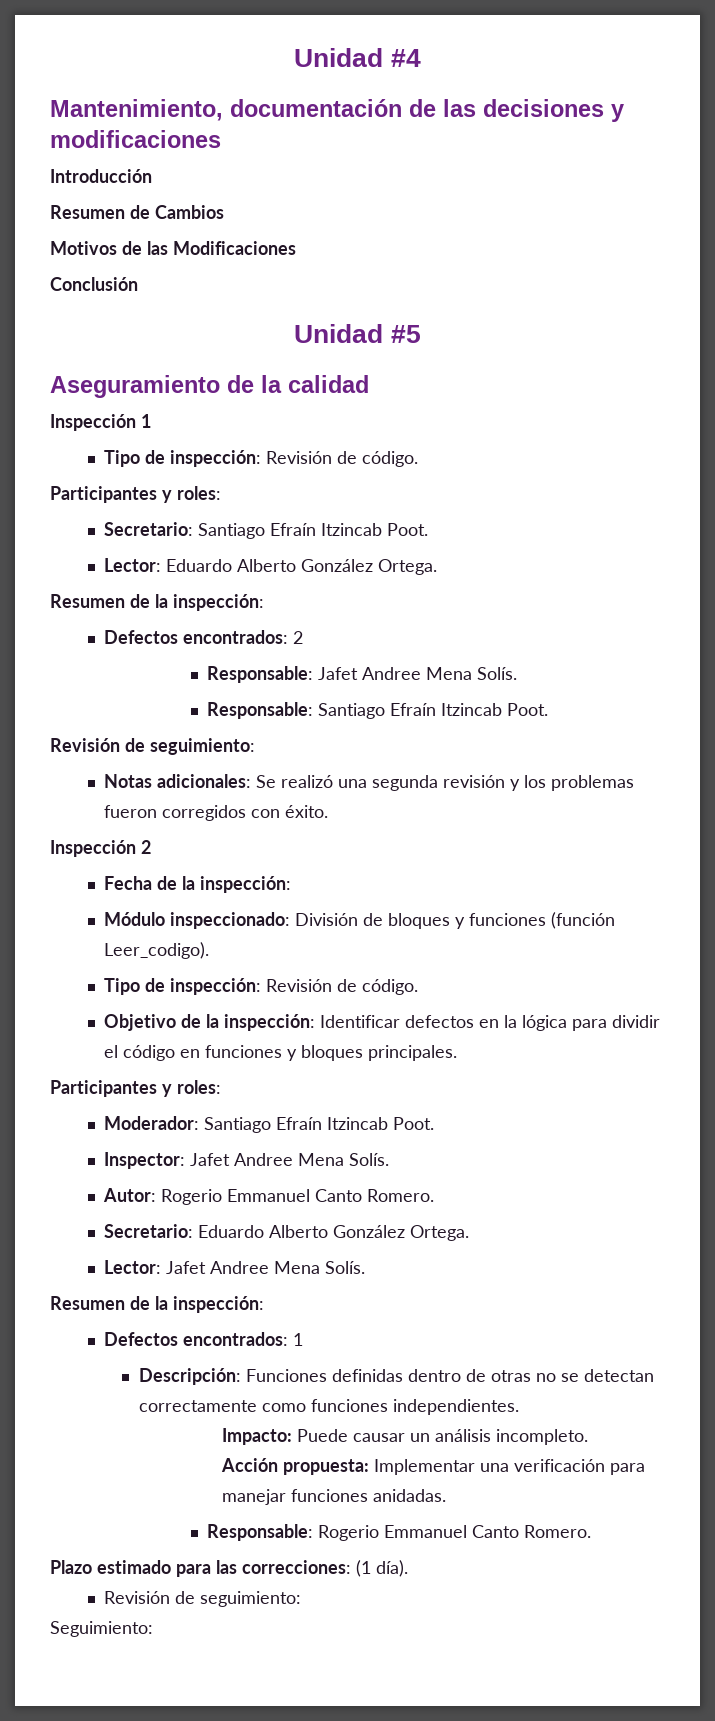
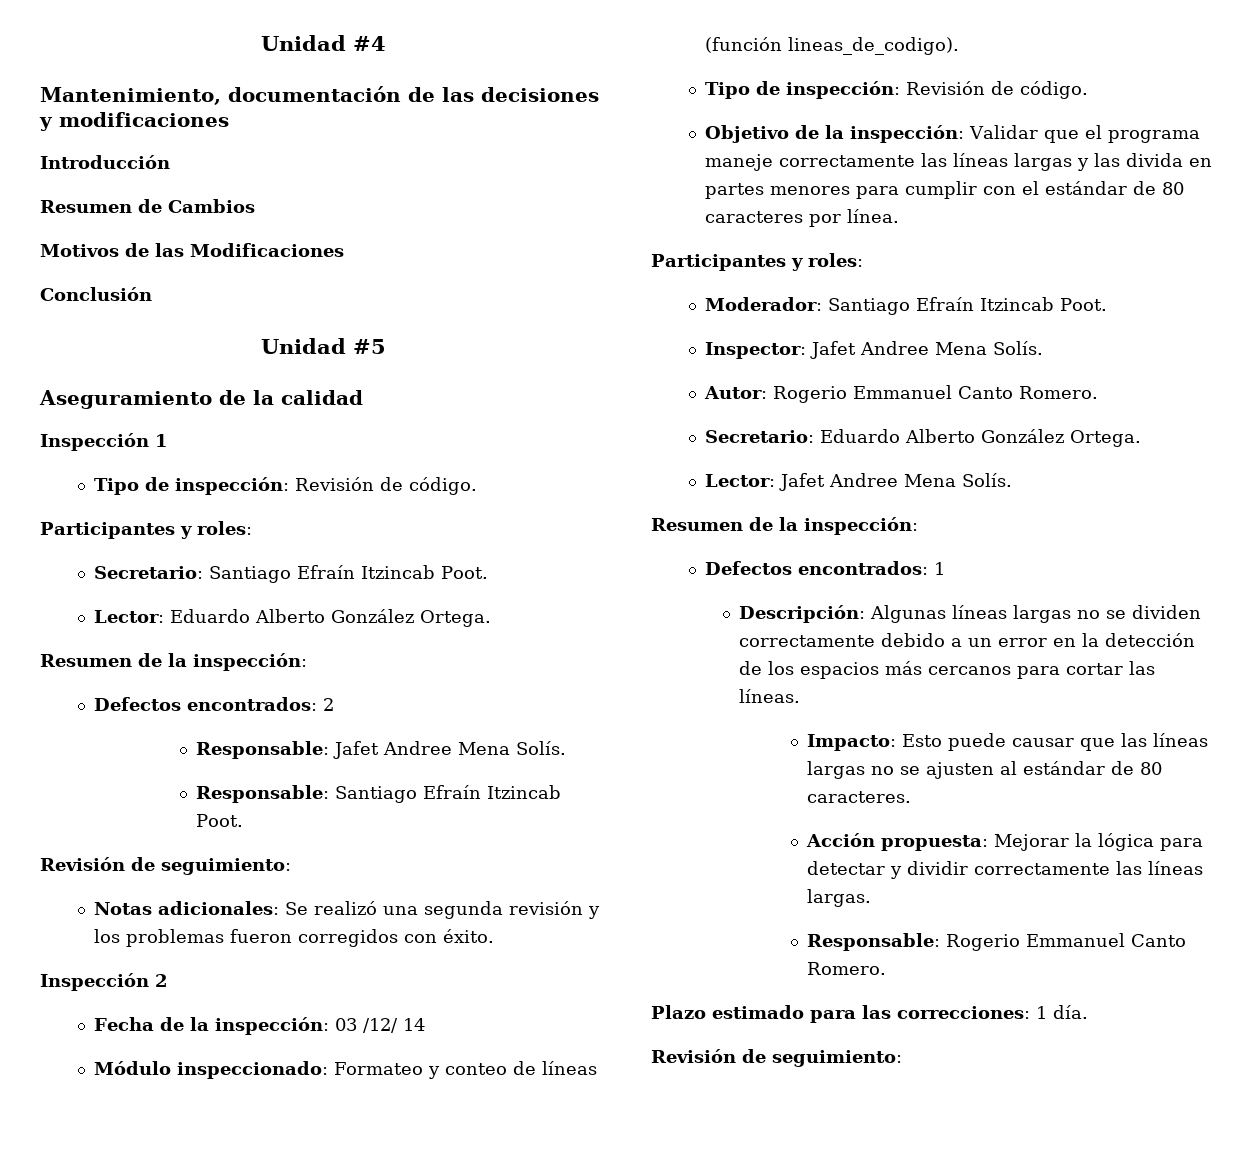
(292, 884) none -> [334,1018,425,1033] 03 /12/ 14
[295,912,616,929] [104,942,210,959] División de bloques y funciones (función Leer_codigo). -> [333,1061,597,1079] [704,37,959,55] Formateo y conteo de líneas (función lineas_de_codigo).
[320,1015,661,1031] [104,1045,458,1061] Identificar defectos en la lógica para dividir el código en funciones y bloques principales. -> [968,125,1200,143] [704,153,1212,171] [704,181,1184,199] [704,209,899,227] Validar que el programa maneje correctamente las líneas largas y las divida en partes menores para cumplir con el estándar de 80 caracteres por línea.
[245,1369,654,1382] [138,1399,519,1415] [221,1428,588,1445] [220,1458,645,1475] [221,1489,446,1505] Funciones definidas dentro de otras no se detectan correctamente como funciones independientes. // Impacto: Puede causar un análisis incompleto. // Acción propuesta: Implementar una verificación para manejar funciones anidadas. -> [870,605,1202,623] [739,633,1196,647] [739,661,1156,679] [739,689,801,703] [807,733,1209,751] [807,761,1163,779] [807,791,912,803] [806,833,1204,851] [807,861,1204,879] [807,889,872,907] Algunas líneas largas no se dividen correctamente debido a un error en la detección de los espacios más cercanos para cortar las líneas. // Impacto: Esto puede causar que las líneas largas no se ajusten al estándar de 80 caracteres. // Acción propuesta: Mejorar la lógica para detectar y dividir correctamente las líneas largas.
[356,1560,408,1577] [104,1591,302,1607] [50,1621,153,1637] (1 día). // Revisión de seguimiento: // Seguimiento: -> [1036,1005,1088,1019] [651,1049,902,1067] 1 día. // Revisión de seguimiento:

